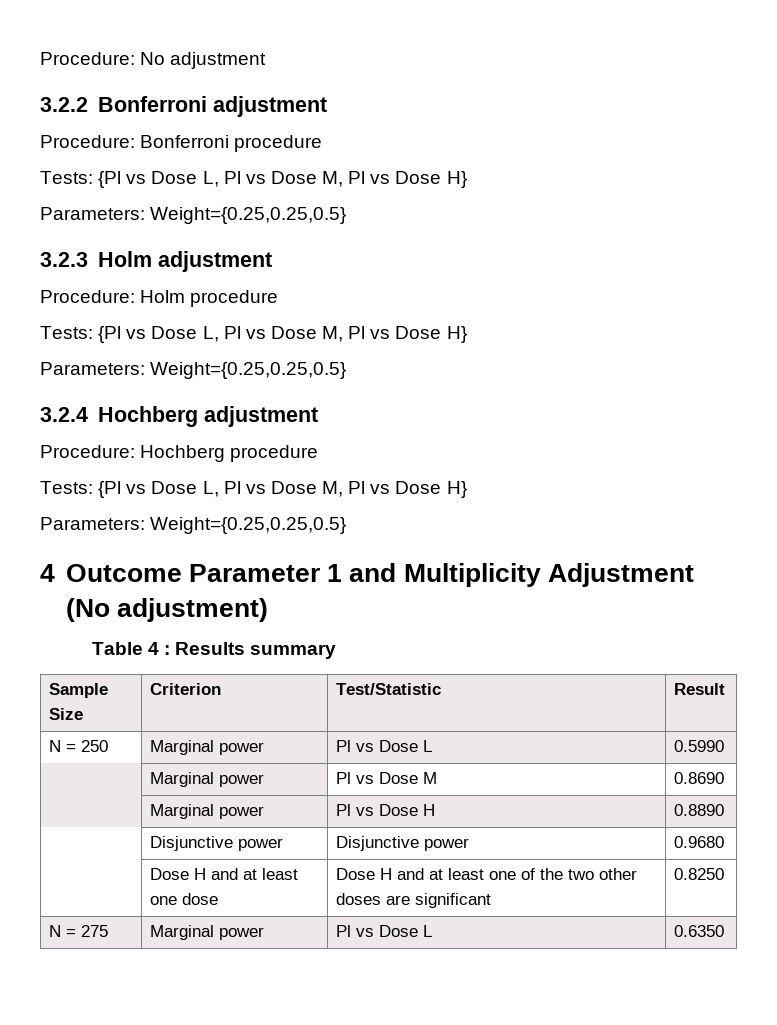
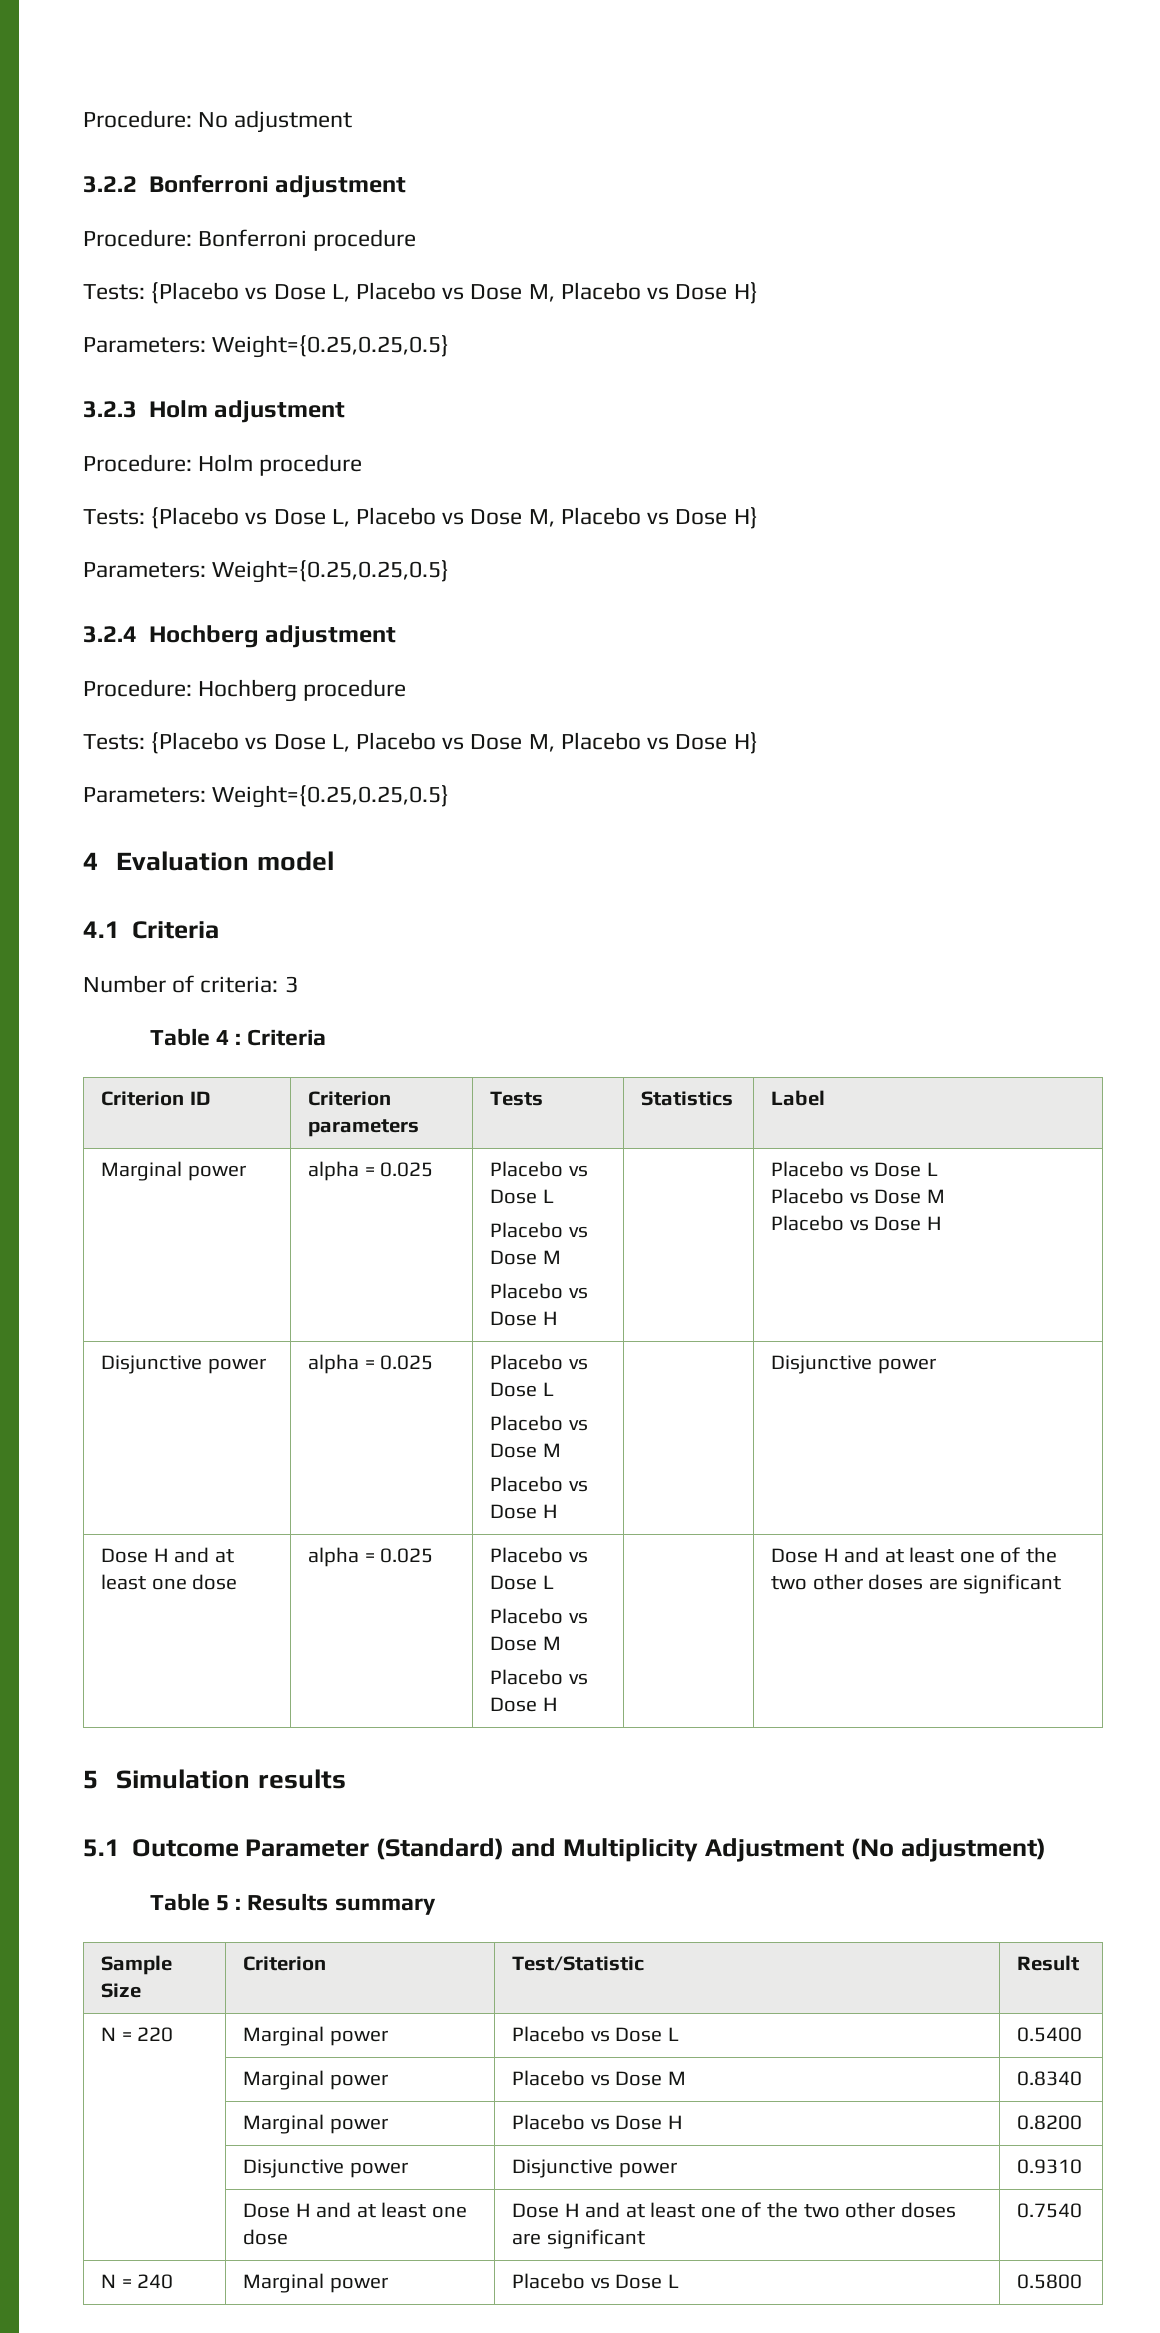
[98,171,366,188] {Pl vs Dose L, Pl vs Dose M, Pl -> [151,282,641,304] {Placebo vs Dose L, Placebo vs Dose M, Placebo
[98,326,366,343] {Pl vs Dose L, Pl vs Dose M, Pl -> [151,507,641,529] {Placebo vs Dose L, Placebo vs Dose M, Placebo
[98,481,366,498] {Pl vs Dose L, Pl vs Dose M, Pl -> [151,732,641,754] {Placebo vs Dose L, Placebo vs Dose M, Placebo
(55, 573) none -> [116,851,334,871] [83,921,219,939] [83,975,298,993] [149,1028,327,1046] [101,1091,211,1106] [308,1091,392,1106] [308,1119,420,1137] [490,1091,544,1106] [641,1091,734,1106] [771,1090,826,1106] [101,1161,246,1181] [308,1161,434,1181] [490,1161,588,1177] [490,1189,554,1204] [490,1222,588,1238] [490,1250,561,1265] [490,1283,588,1299] [490,1311,558,1326] [771,1161,938,1177] [771,1188,945,1204] [771,1215,942,1231] [101,1355,266,1374] [308,1354,434,1374] [490,1354,588,1370] [490,1382,554,1397] [490,1415,588,1431] [490,1443,561,1458] [490,1476,588,1492] [490,1504,558,1519] [771,1355,936,1374] [101,1547,234,1563] [101,1574,238,1590] [308,1547,434,1567] [490,1547,588,1563] [490,1575,554,1590] [490,1608,588,1624] [490,1636,561,1651] [490,1669,588,1685] [490,1697,558,1712] [771,1547,1058,1563] [771,1574,1062,1594] [83,1769,346,1789] [83,1839,120,1857] Evaluation model // 4.1 Criteria // Number of criteria: 3 // Table 4 : Criteria // Criterion ID | Criterion parameters | Tests | Statistics | Label // Marginal power | alpha = 0.025 | Placebo vs Dose L // Placebo vs Dose M // Placebo vs Dose H | | Placebo vs Dose L // Placebo vs Dose M // Placebo vs Dose H // Disjunctive power | alpha = 0.025 | Placebo vs Dose L // Placebo vs Dose M // Placebo vs Dose H | | Disjunctive power // Dose H and at least one dose | alpha = 0.025 | Placebo vs Dose L // Placebo vs Dose M // Placebo vs Dose H | | Dose H and at least one of the two other doses are significant // 5 Simulation results // 5.1
[327,564,343,582] 1 -> [376,1838,505,1860] (Standard)
[148,642,160,655] 4 -> [216,1895,230,1911] 5
[81,740,109,752] [150,740,265,755] [336,740,433,752] [674,740,725,752] [150,772,265,787] [336,772,352,784] 250 | Marginal power | Pl vs Dose L | 0.5990 // | Marginal power | Pl -> [137,2027,174,2042] [243,2026,388,2046] [512,2026,679,2042] [1017,2027,1083,2042] [243,2070,388,2090] [512,2070,586,2086] 220 | Marginal power | Placebo vs Dose L | 0.5400 // | Marginal power | Placebo
[674,772,725,784] [150,804,265,819] [336,804,436,816] [674,804,725,816] 0.8690 // | Marginal power | Pl vs Dose H | 0.8890 -> [1017,2071,1083,2086] [243,2114,388,2134] [512,2114,683,2130] [1017,2115,1083,2130] 0.8340 // | Marginal power | Placebo vs Dose H | 0.8200
[674,836,725,848] 0.9680 -> [1017,2159,1083,2174] 0.9310
[674,868,725,880] [49,925,109,937] [150,925,265,940] [336,925,433,937] [674,925,725,937] 0.8250 // N = 275 | Marginal power | Pl vs Dose L | 0.6350 -> [1017,2203,1083,2218] [101,2274,174,2289] [243,2273,388,2293] [512,2273,679,2289] [1017,2274,1083,2289] 0.7540 // N = 240 | Marginal power | Placebo vs Dose L | 0.5800

